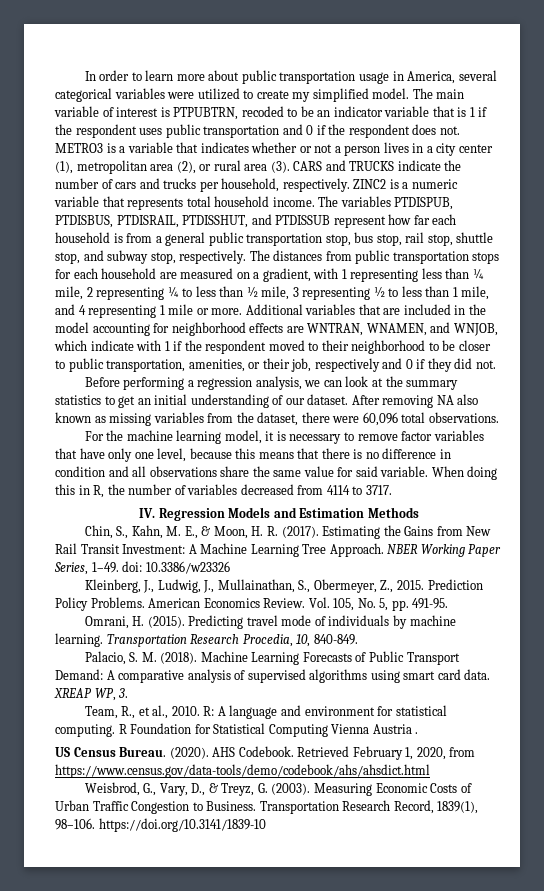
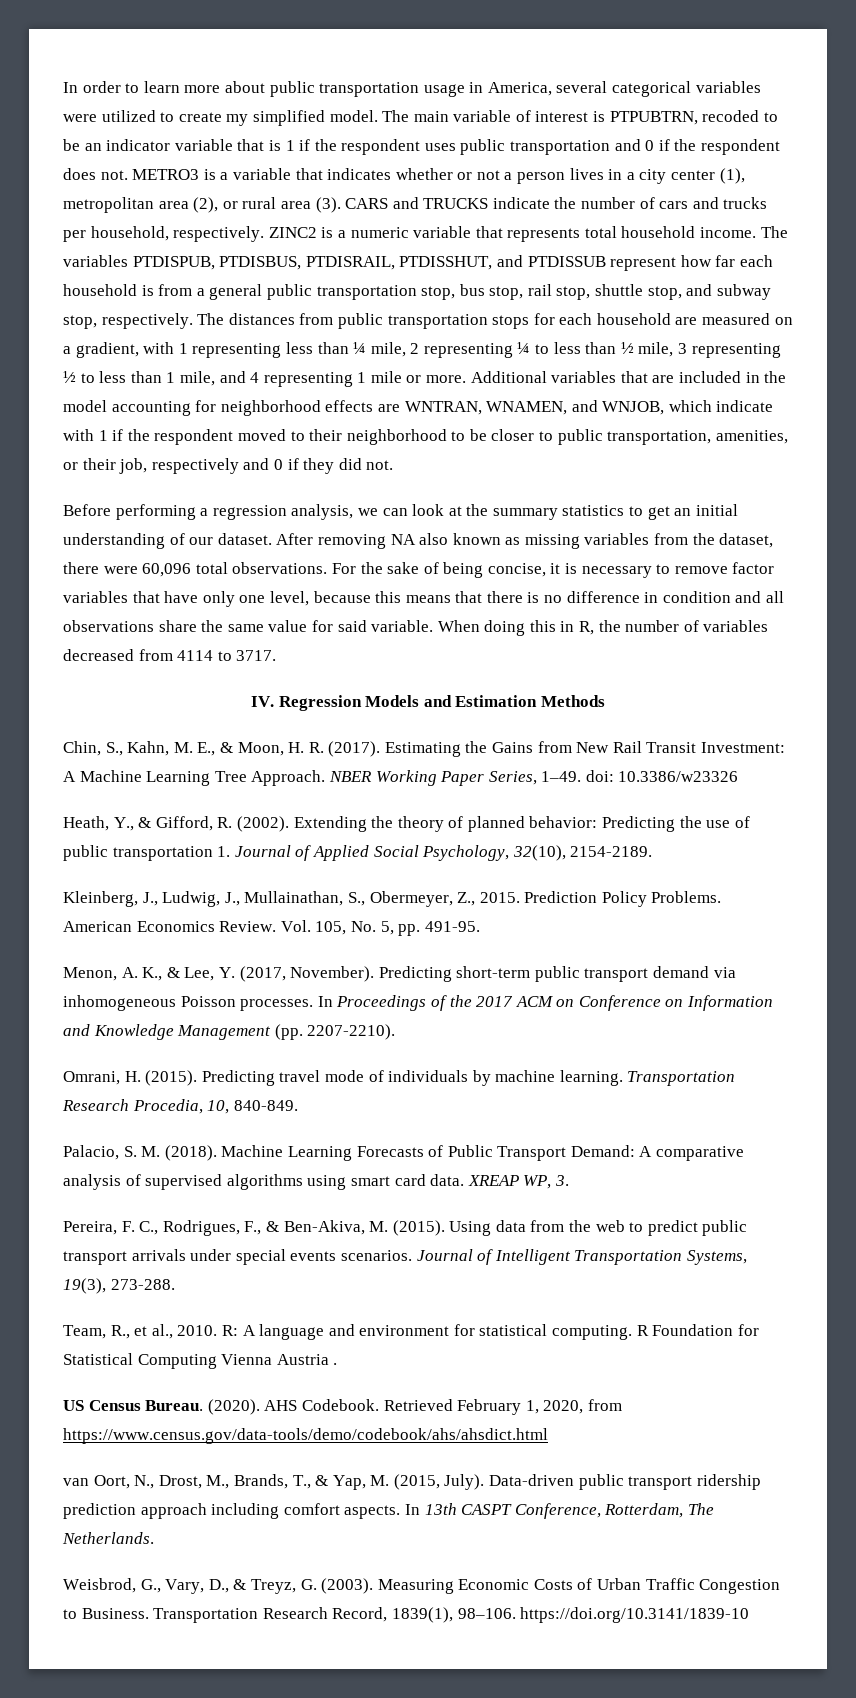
(499, 417) // -> (328, 568) none
[126,430,262,444] machine learning model, -> [387,562,546,578] sake of being concise,
(230, 567) none -> [63,816,750,832] [63,845,653,861] // Heath, Y., & Gifford, R. (2002). Extending the theory of planned behavior: Predicting the use of public transportation 1. Journal of Applied Social Psychology, 32(10), 2154-2189.
(449, 603) none -> [63,966,736,982] [63,995,774,1011] [63,1024,396,1040] // Menon, A. K., & Lee, Y. (2017, November). Predicting short-term public transport demand via inhomogeneous Poisson processes. In Proceedings of the 2017 ACM on Conference on Information and Knowledge Management (pp. 2207-2210).
(129, 693) none -> [63,1220,748,1236] [63,1249,747,1265] [63,1278,175,1294] // Pereira, F. C., Rodrigues, F., & Ben-Akiva, M. (2015). Using data from the web to predict public transport arrivals under special events scenarios. Journal of Intelligent Transportation Systems, 19(3), 273-288.
(430, 771) none -> [63,1474,761,1490] [63,1503,714,1519] [62,1532,154,1544] // van Oort, N., Drost, M., Brands, T., & Yap, M. (2015, July). Data-driven public transport ridership prediction approach including comfort aspects. In 13th CASPT Conference, Rotterdam, The Netherlands.

